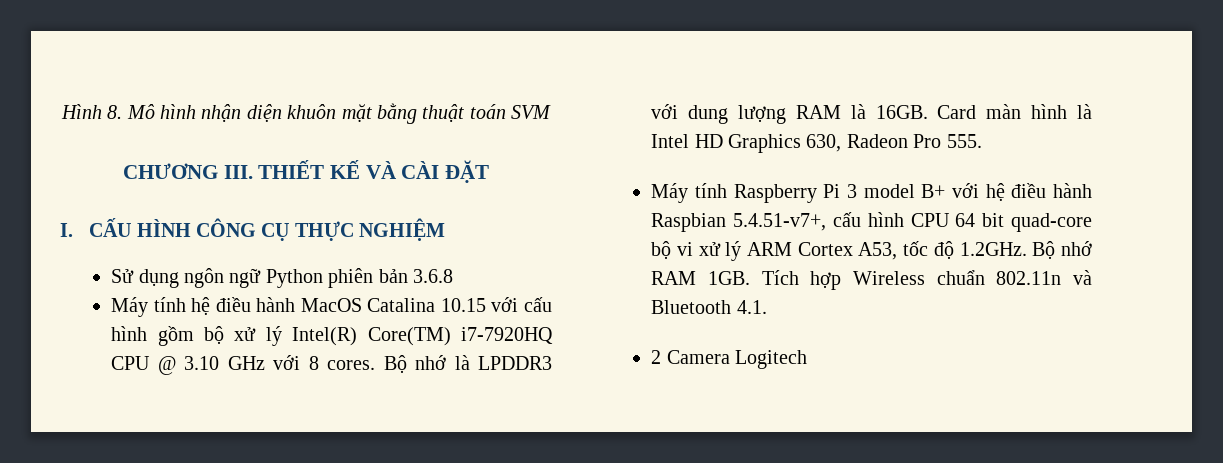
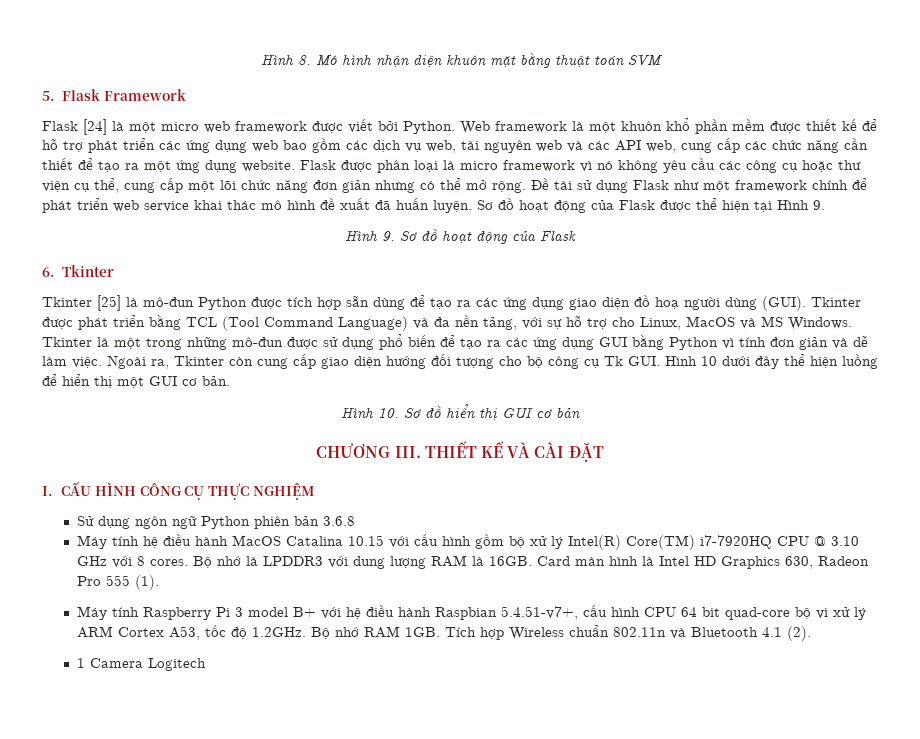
(552, 112) none -> [42,89,186,101] [42,118,877,135] [42,138,868,153] [42,158,861,173] [42,178,867,193] [42,198,825,213] [345,228,576,244] [42,265,115,277] [42,295,861,311] [42,315,852,331] [42,334,868,350] [42,354,878,369] [42,374,230,388] [341,404,580,420] // 5. Flask Framework // Flask [24] là một micro web framework được viết bởi Python. Web framework là một khuôn khổ phần mềm được thiết kế để hỗ trợ phát triển các ứng dụng web bao gồm các dịch vụ web, tài nguyên web và các API web, cung cấp các chức năng cần thiết để tạo ra một ứng dụng website. Flask được phân loại là micro framework vì nó không yêu cầu các công cụ hoặc thư viện cụ thể, cung cấp một lõi chức năng đơn giản nhưng có thể mở rộng. Đề tài sử dụng Flask như một framework chính để phát triển web service khai thác mô hình đề xuất đã huấn luyện. Sơ đồ hoạt động của Flask được thể hiện tại Hình 9. // Hình 9. Sơ đồ hoạt động của Flask // 6. Tkinter // Tkinter [25] là mô-đun Python được tích hợp sẵn dùng để tạo ra các ứng dụng giao diện đồ hoạ người dùng (GUI). Tkinter được phát triển bằng TCL (Tool Command Language) và đa nền tảng, với sự hỗ trợ cho Linux, MacOS và MS Windows. Tkinter là một trong những mô-đun được sử dụng phổ biến để tạo ra các ứng dụng GUI bằng Python vì tính đơn giản và dễ làm việc. Ngoài ra, Tkinter còn cung cấp giao diện hướng đối tượng cho bộ công cụ Tk GUI. Hình 10 dưới đây thể hiện luồng để hiển thị một GUI cơ bản. // Hình 10. Sơ đồ hiển thị GUI cơ bản
[946,134,982,148] 555. -> [106,575,160,590] 555 (1).
[736,300,767,314] [651,350,662,364] 4.1. // 2 -> [762,626,812,641] [77,658,86,668] 4.1 (2). // 1

